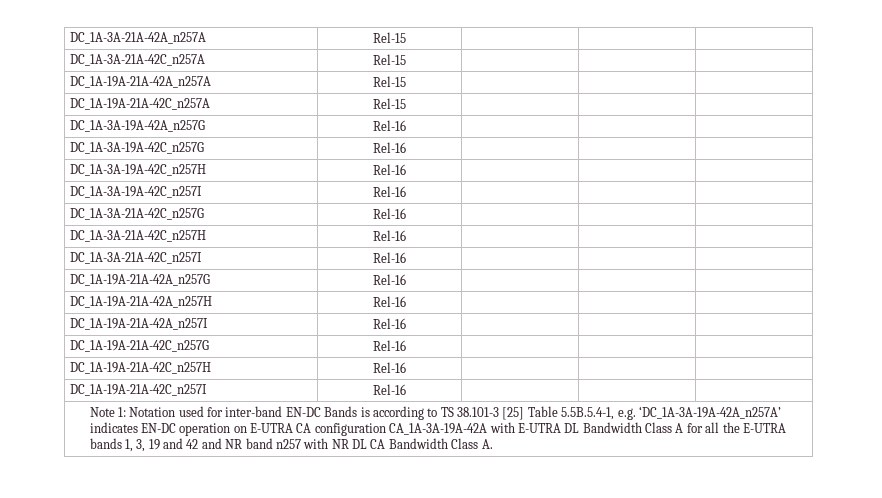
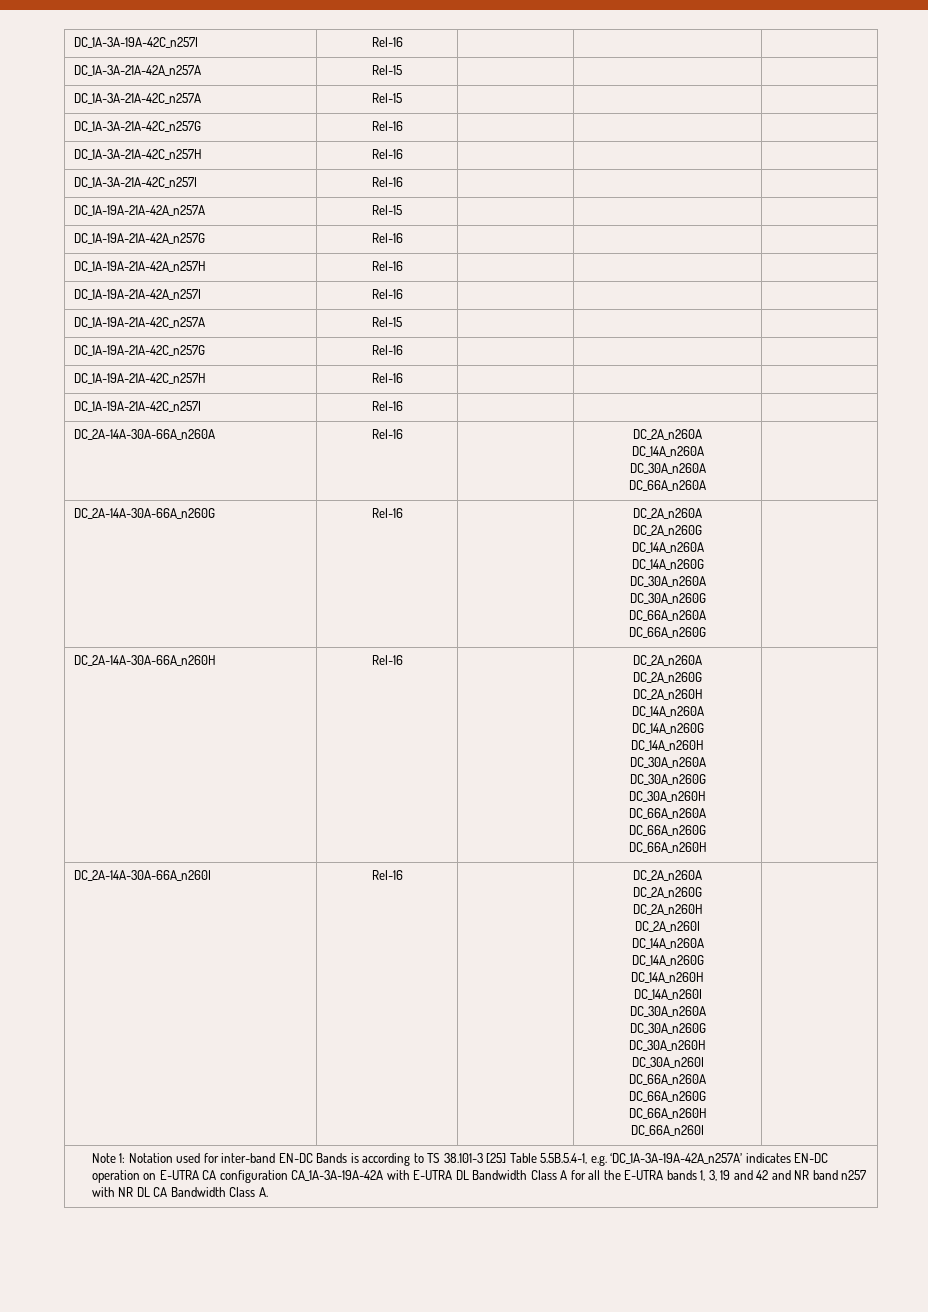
(70, 38) none -> [74,37,199,48] [371,37,403,47] DC_1A-3A-19A-42C_n257I | Rel-16 | | | //
[70,76,212,88] [373,76,406,87] [70,98,211,110] [373,98,406,109] [70,120,206,132] [373,120,406,131] [70,142,205,154] [373,142,406,153] [70,164,207,176] [373,164,406,175] [70,186,203,198] [373,186,406,197] // DC_1A-19A-21A-42A_n257A | Rel-15 | | | // DC_1A-19A-21A-42C_n257A | Rel-15 | | | // DC_1A-3A-19A-42A_n257G | Rel-16 | | | // DC_1A-3A-19A-42C_n257G | Rel-16 | | | // DC_1A-3A-19A-42C_n257H | Rel-16 | | | // DC_1A-3A-19A-42C_n257I | Rel-16 | | | -> (402, 98) none
(406, 257) none -> [74,205,206,216] [372,205,402,215] // DC_1A-19A-21A-42A_n257A | Rel-15 | | |
(406, 323) none -> [74,317,206,328] [372,317,402,327] // DC_1A-19A-21A-42C_n257A | Rel-15 | | |
(406, 389) none -> [74,429,216,440] [371,429,403,439] [633,429,702,440] [631,446,704,457] [629,463,706,474] [629,480,706,491] [74,508,216,519] [371,508,403,518] [633,508,702,519] [633,525,702,536] [631,542,704,553] [631,559,704,570] [629,576,706,587] [629,593,706,604] [629,610,706,621] [629,627,706,638] [74,655,217,666] [371,655,403,665] [633,655,702,666] [633,672,702,683] [632,689,703,700] [631,706,704,717] [631,723,704,734] [631,740,704,751] [629,757,706,768] [629,774,706,785] [629,791,706,802] [629,808,706,819] [629,825,706,836] [628,842,707,853] [74,870,212,881] [371,870,403,880] [633,870,702,881] [633,887,702,898] [632,904,703,915] [635,921,700,932] [631,938,704,949] [631,955,704,966] [631,972,704,983] [633,989,702,1000] [629,1006,706,1017] [629,1023,706,1034] [629,1040,706,1051] [631,1057,704,1068] [629,1074,706,1085] [629,1091,706,1102] [628,1108,707,1119] [631,1125,704,1136] // DC_2A-14A-30A-66A_n260A | Rel-16 | | DC_2A_n260A // DC_14A_n260A // DC_30A_n260A // DC_66A_n260A | // DC_2A-14A-30A-66A_n260G | Rel-16 | | DC_2A_n260A // DC_2A_n260G // DC_14A_n260A // DC_14A_n260G // DC_30A_n260A // DC_30A_n260G // DC_66A_n260A // DC_66A_n260G | // DC_2A-14A-30A-66A_n260H | Rel-16 | | DC_2A_n260A // DC_2A_n260G // DC_2A_n260H // DC_14A_n260A // DC_14A_n260G // DC_14A_n260H // DC_30A_n260A // DC_30A_n260G // DC_30A_n260H // DC_66A_n260A // DC_66A_n260G // DC_66A_n260H | // DC_2A-14A-30A-66A_n260I | Rel-16 | | DC_2A_n260A // DC_2A_n260G // DC_2A_n260H // DC_2A_n260I // DC_14A_n260A // DC_14A_n260G // DC_14A_n260H // DC_14A_n260I // DC_30A_n260A // DC_30A_n260G // DC_30A_n260H // DC_30A_n260I // DC_66A_n260A // DC_66A_n260G // DC_66A_n260H // DC_66A_n260I |

